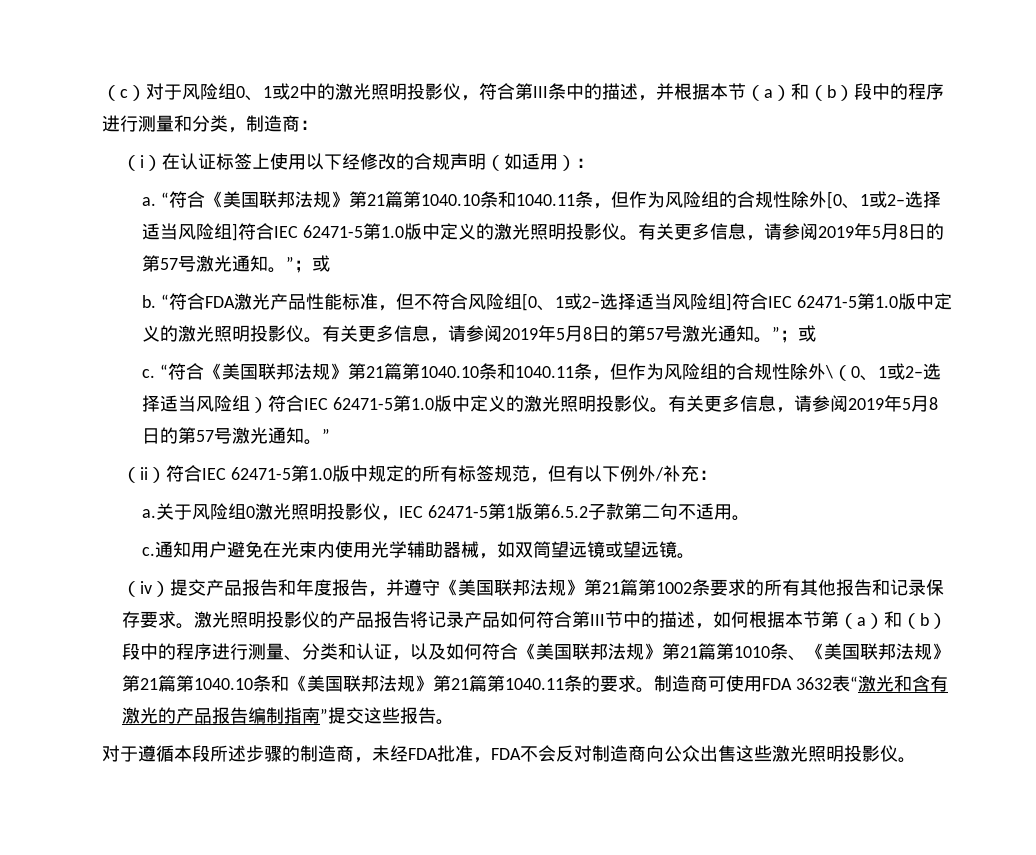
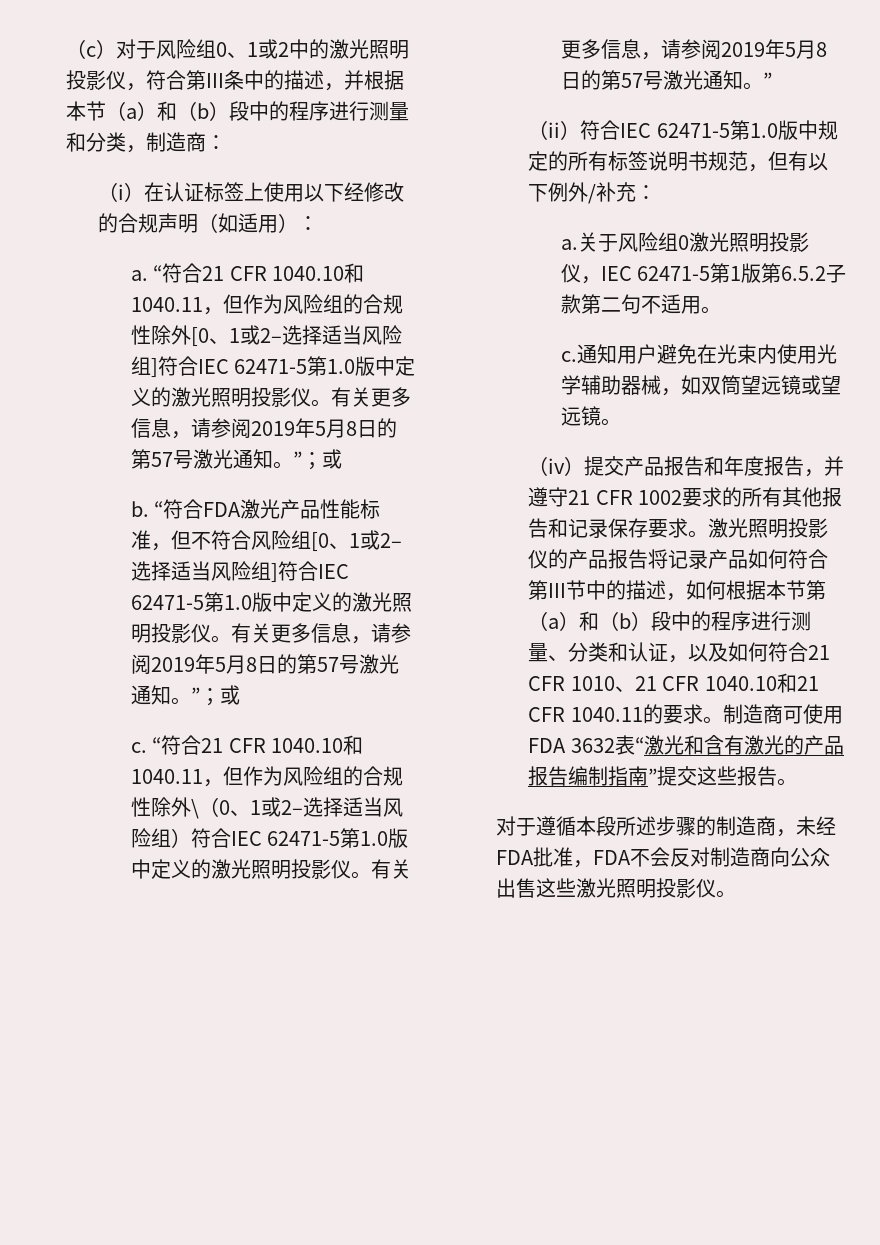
[204,191,593,208] 《美国联邦法规》第21篇第1040.10条和1040.11条 -> [202,263,365,283] [131,297,204,312] 21 CFR 1040.10和1040.11
[203,363,592,380] 《美国联邦法规》第21篇第1040.10条和1040.11条 -> [201,735,364,755] [131,769,204,784] 21 CFR 1040.10和1040.11
(494, 473) none -> [648,151,709,171] 说明书
[440,579,711,596] 《美国联邦法规》第21篇第1002条 -> [568,490,683,505] 21 CFR 1002
[518,643,951,661] [122,675,583,692] 《美国联邦法规》第21篇第1010条、《美国联邦法规》第21篇第1040.10条和《美国联邦法规》第21篇第1040.11条 -> [808,645,831,660] [528,673,819,693] [528,707,643,722] 21 CFR 1010、21 CFR 1040.10和21 CFR 1040.11

